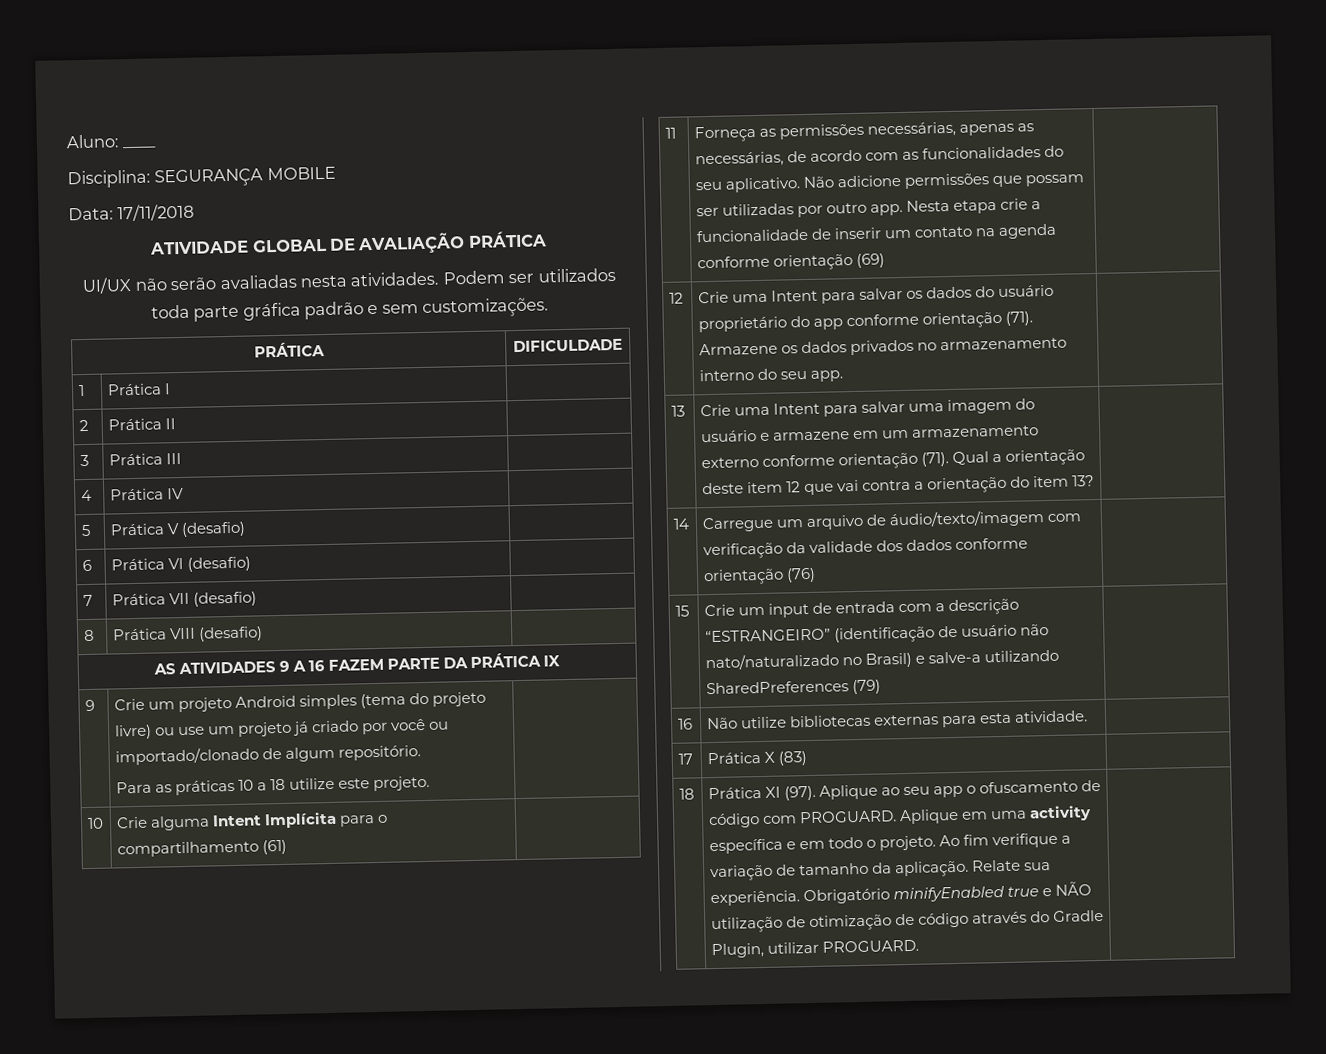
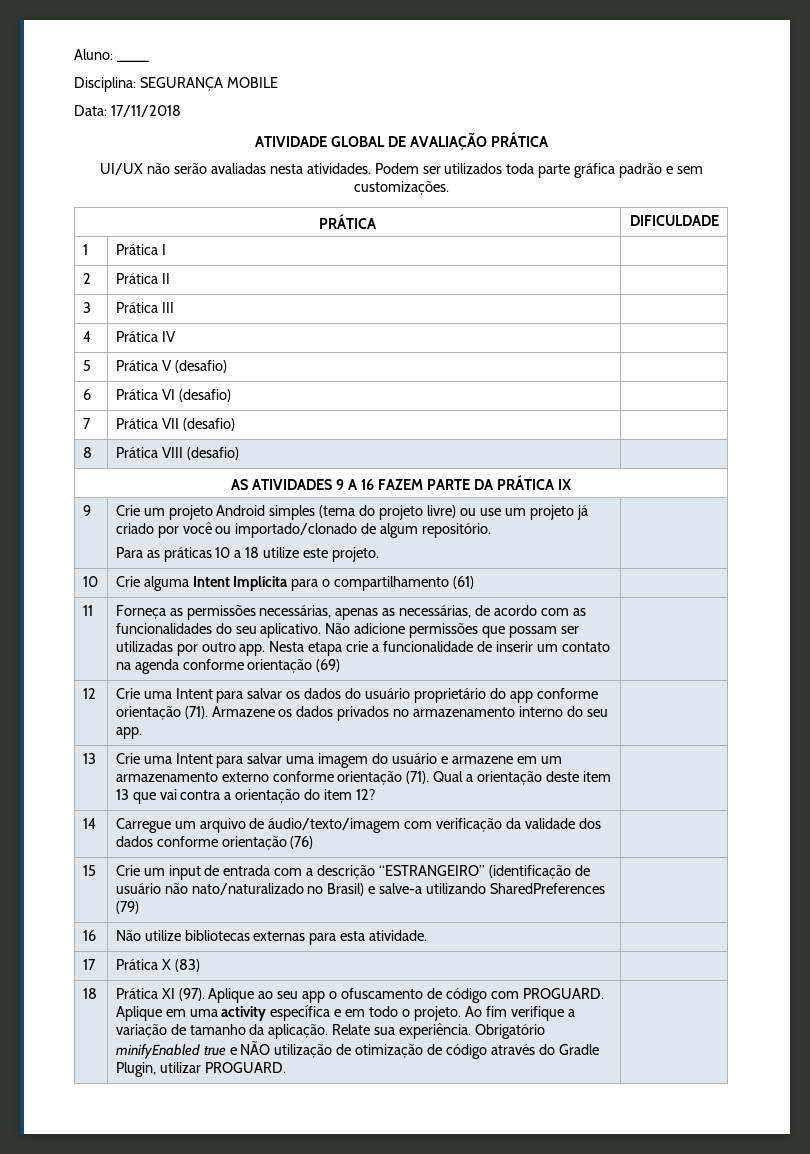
[785,481,801,493] 12 -> [115,789,129,800] 13
[1072,475,1096,487] 13? -> [356,789,376,800] 12?

